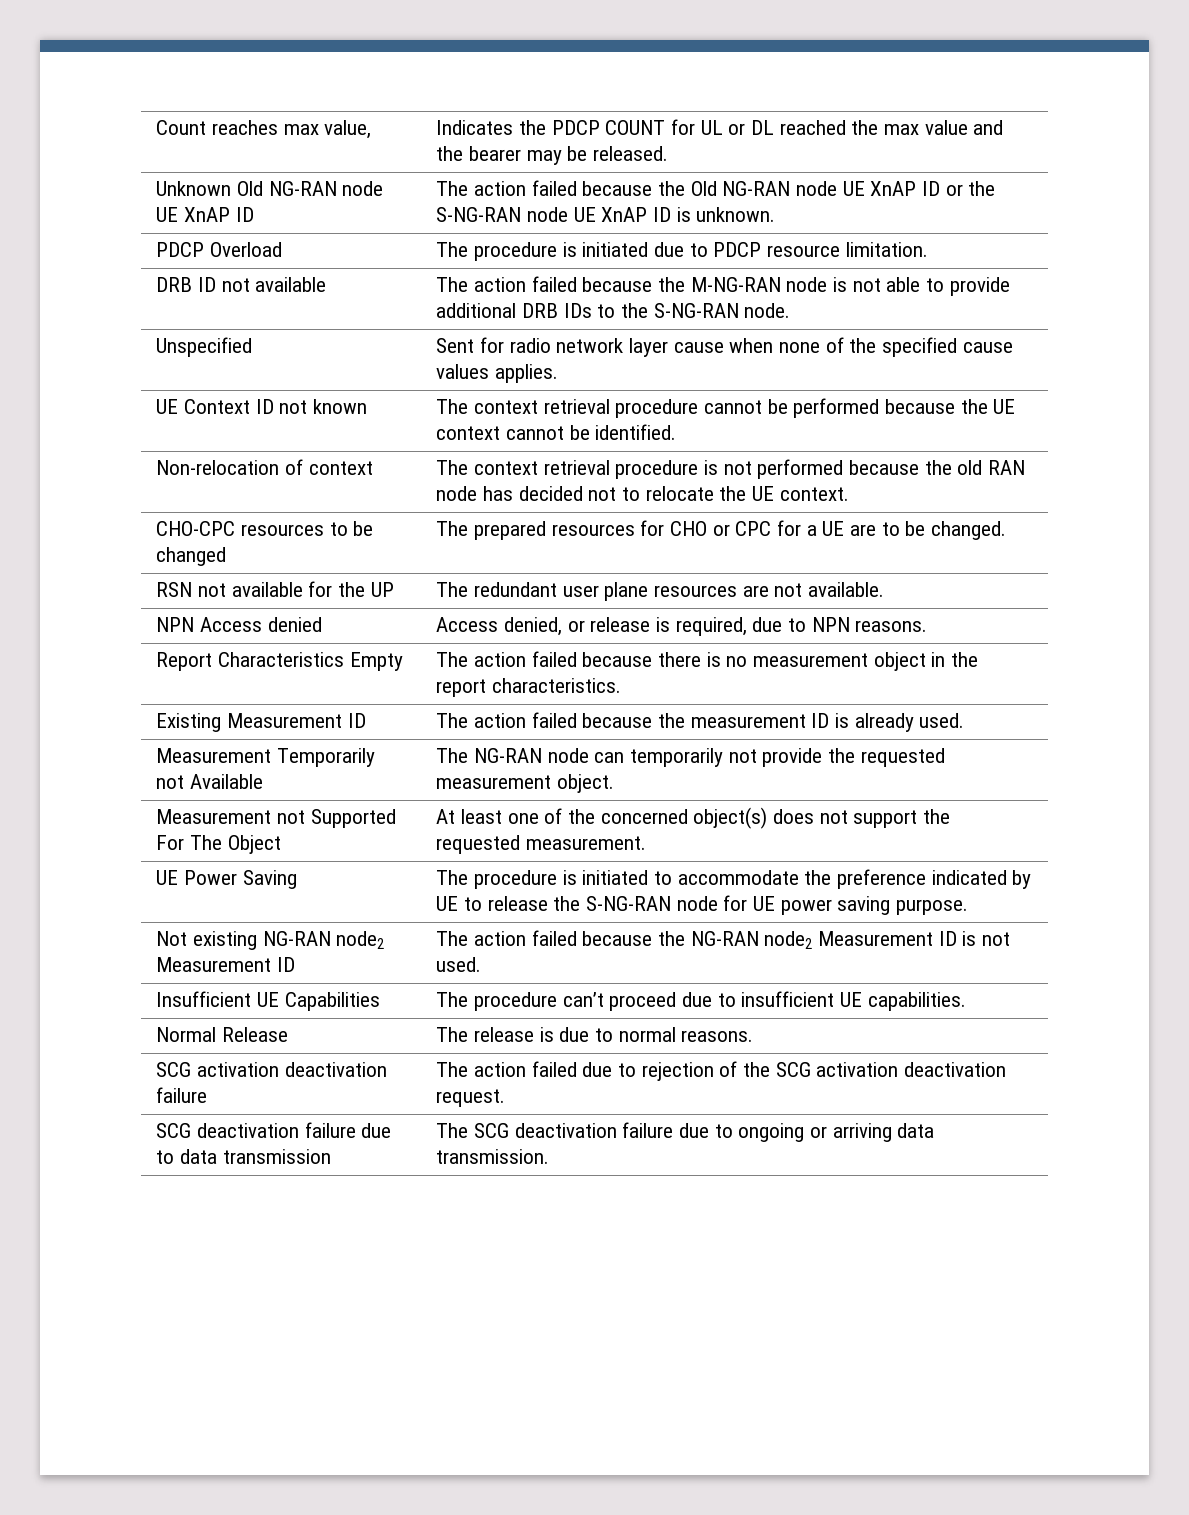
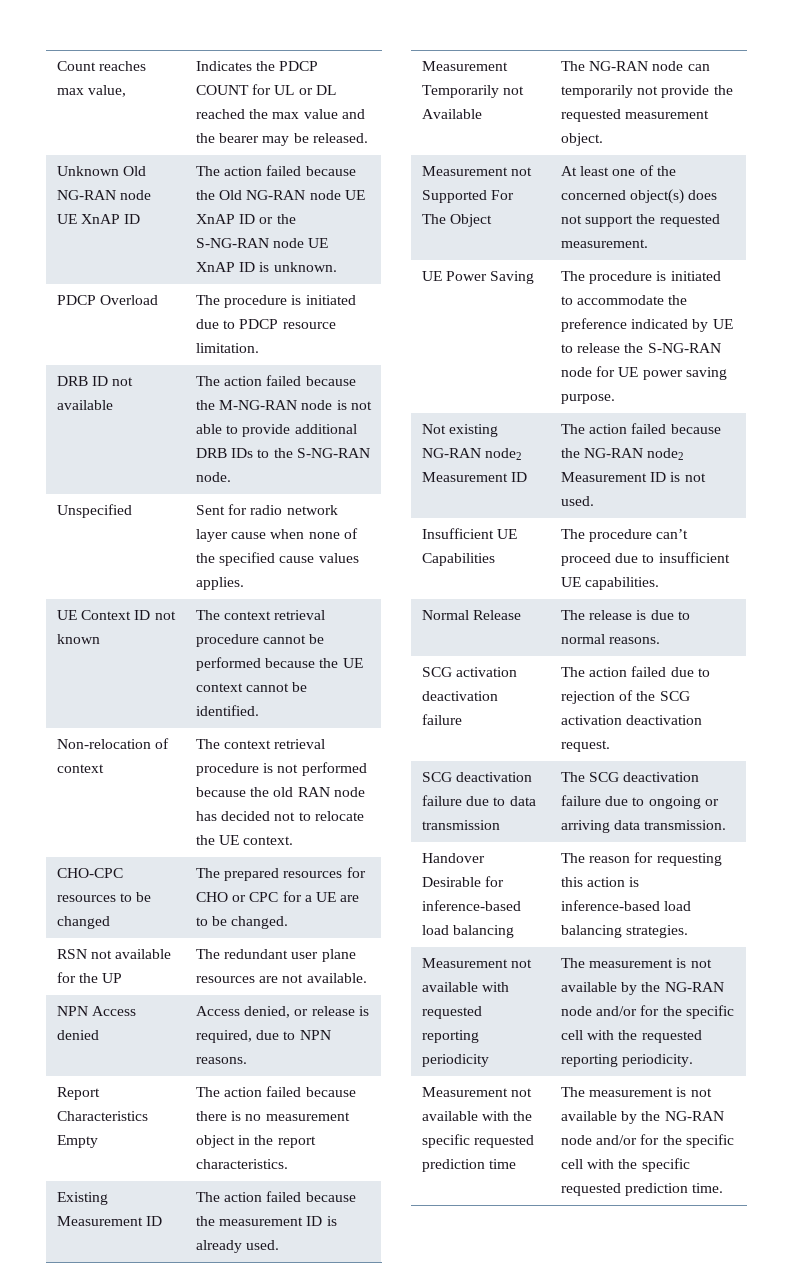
(550, 1156) none -> [421,853,485,863] [421,876,505,887] [421,900,521,911] [421,925,515,938] [560,852,722,866] [560,877,640,887] [560,900,692,911] [560,925,689,938] [421,958,533,968] [421,982,510,992] [421,1006,482,1019] [421,1030,479,1043] [421,1054,489,1067] [560,958,712,968] [560,982,724,995] [560,1005,734,1019] [560,1030,702,1043] [560,1054,694,1067] [421,1087,533,1097] [421,1111,533,1121] [421,1134,535,1148] [421,1159,517,1172] [560,1087,712,1097] [560,1111,724,1124] [560,1134,734,1148] [560,1158,690,1172] [560,1183,724,1196] // Handover Desirable for inference-based load balancing | The reason for requesting this action is inference-based load balancing strategies. // Measurement not available with requested reporting periodicity | The measurement is not available by the NG-RAN node and/or for the specific cell with the requested reporting periodicity. // Measurement not available with the specific requested prediction time | The measurement is not available by the NG-RAN node and/or for the specific cell with the specific requested prediction time.

